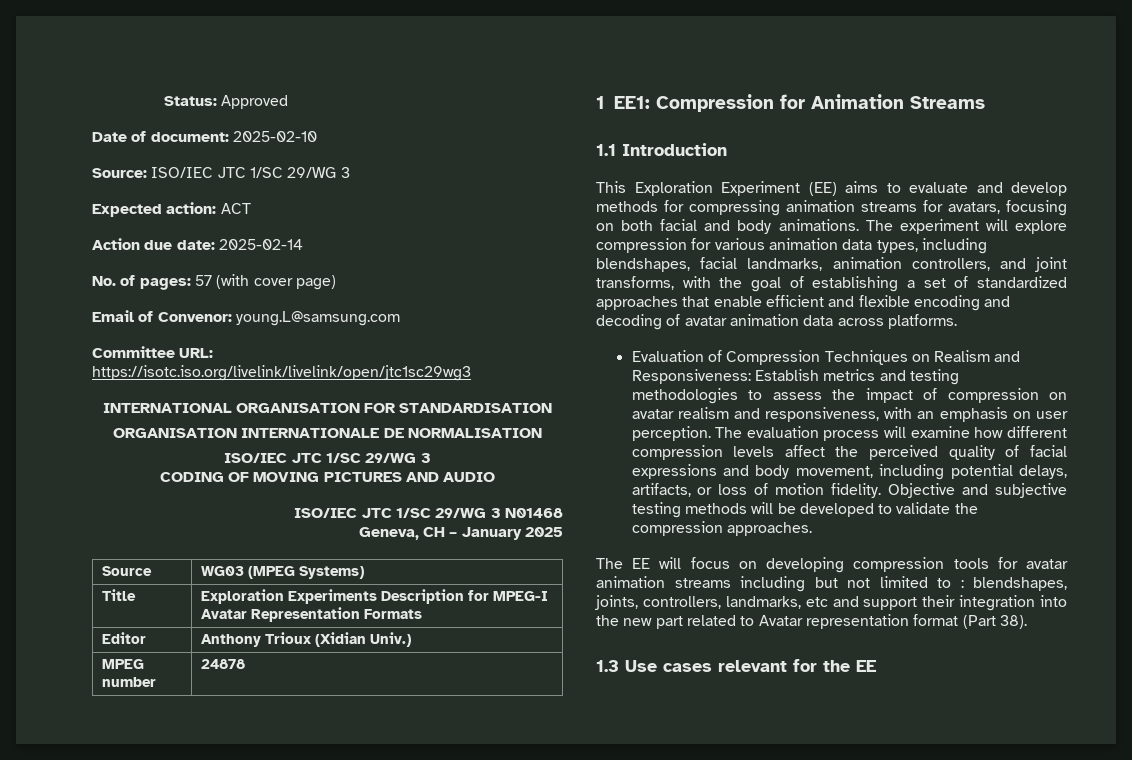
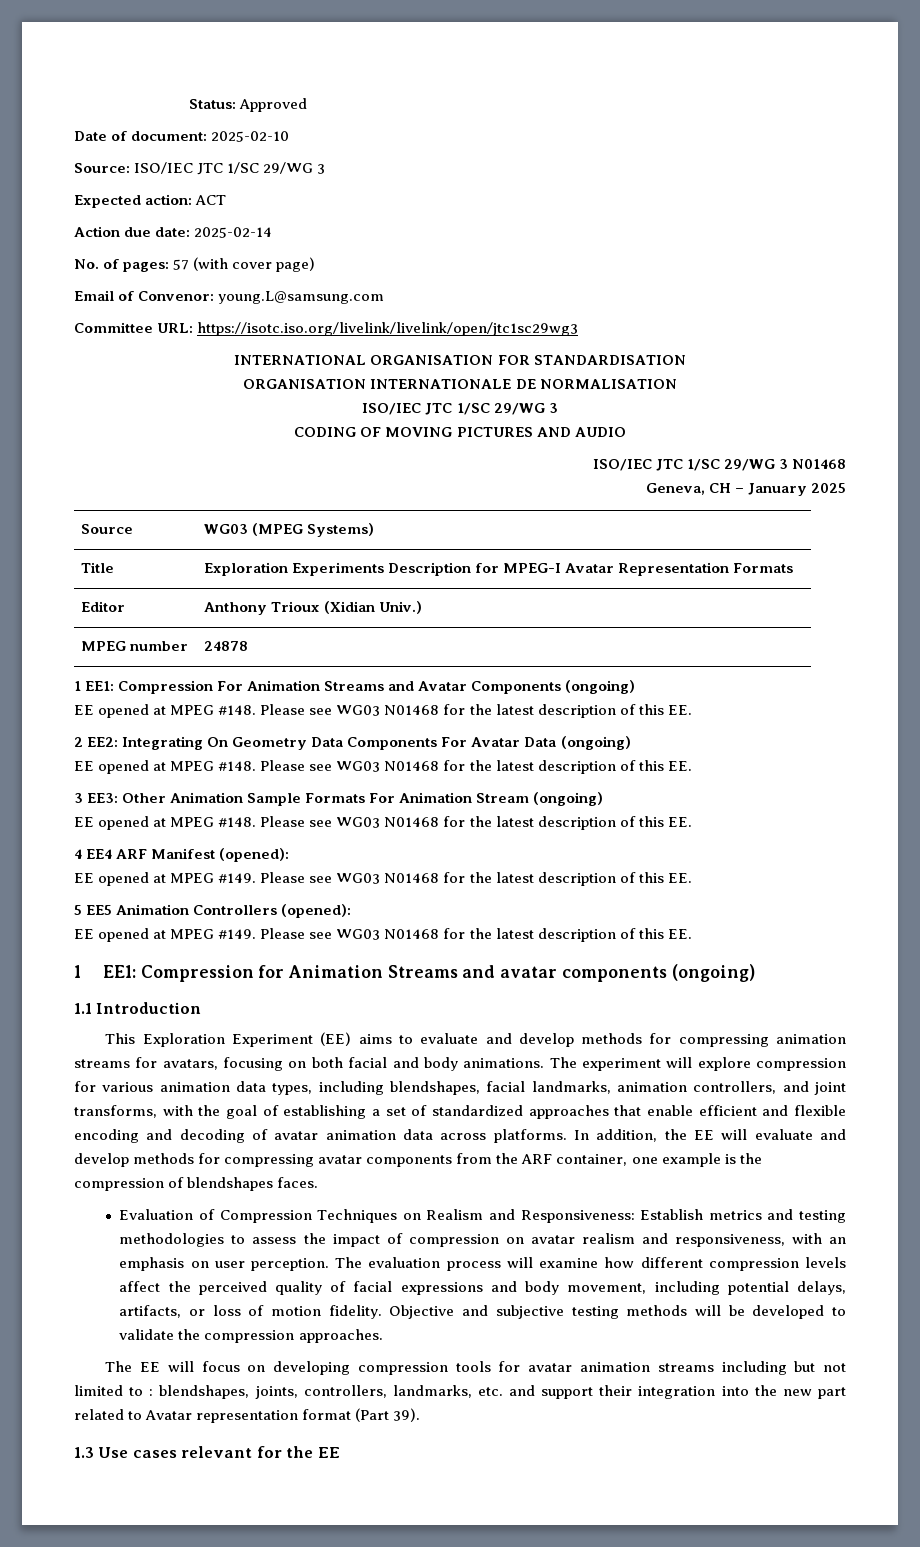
(246, 664) none -> [74,680,636,694] [74,704,692,718] [74,736,631,750] [74,760,692,774] [74,792,604,806] [74,816,692,830] [74,848,290,862] [74,872,692,886] [74,904,352,918] [74,928,692,942] // 1 EE1: Compression For Animation Streams and Avatar Components (ongoing) // EE opened at MPEG #148. Please see WG03 N01468 for the latest description of this EE. // 2 EE2: Integrating On Geometry Data Components For Avatar Data (ongoing) // EE opened at MPEG #148. Please see WG03 N01468 for the latest description of this EE. // 3 EE3: Other Animation Sample Formats For Animation Stream (ongoing) // EE opened at MPEG #148. Please see WG03 N01468 for the latest description of this EE. // 4 EE4 ARF Manifest (opened): // EE opened at MPEG #149. Please see WG03 N01468 for the latest description of this EE. // 5 EE5 Animation Controllers (opened): // EE opened at MPEG #149. Please see WG03 N01468 for the latest description of this EE.
(985, 102) none -> [462,964,755,982] and avatar components (ongoing)
(957, 321) none -> [574,1129,847,1142] [74,1153,762,1167] [74,1177,319,1191] In addition, the EE will evaluate and develop methods for compressing avatar components from the ARF container, one example is the compression of blendshapes faces.
[805,597,828,607] etc -> [477,1387,503,1396] etc.
[999,615,1027,629] 38). -> [393,1408,421,1422] 39).

